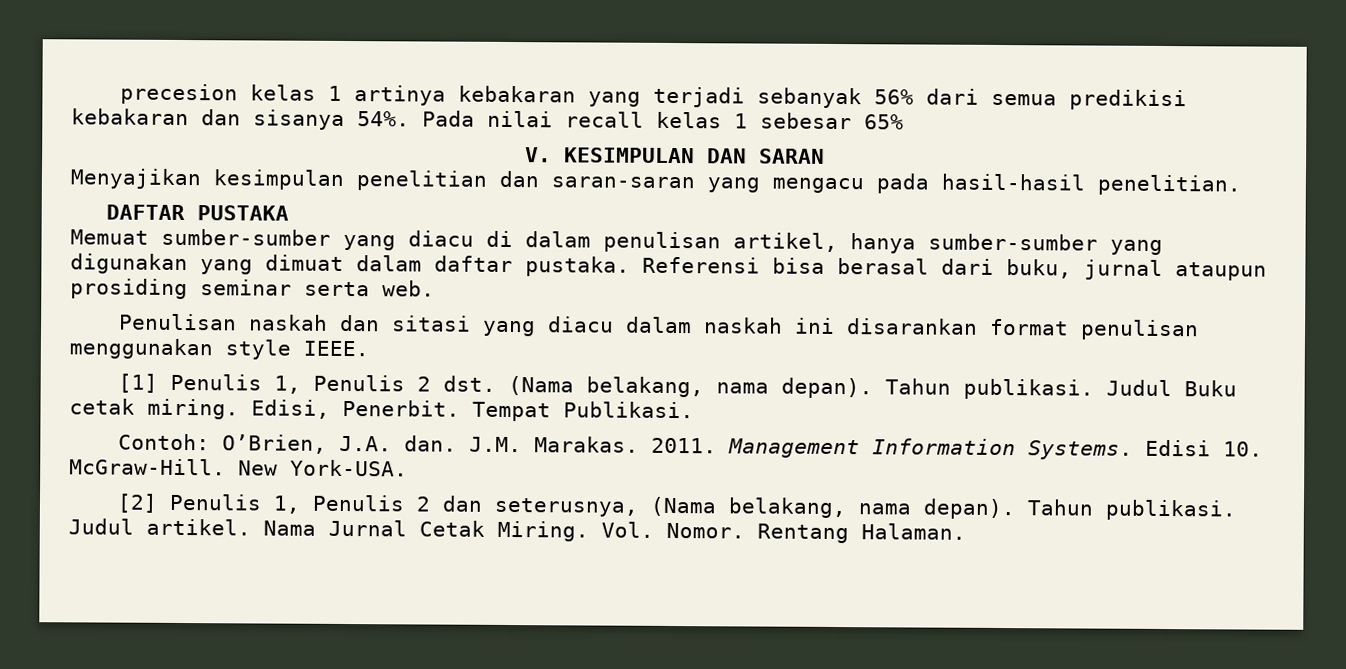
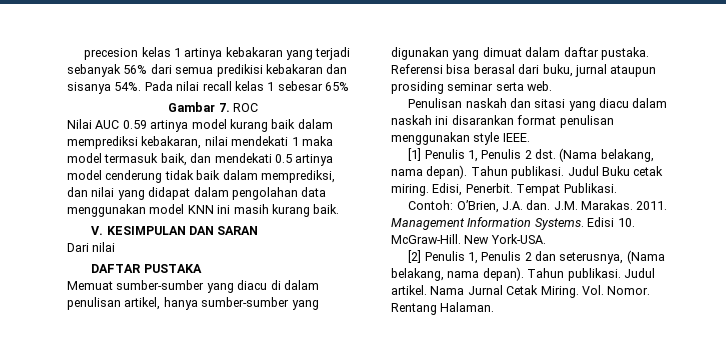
[524,147,825,164] [70,168,1241,196] V. KESIMPULAN DAN SARAN // Menyajikan kesimpulan penelitian dan saran-saran yang mengacu pada hasil-hasil penelitian. -> [168,102,258,112] [67,119,333,132] [67,136,333,149] [67,153,334,166] [67,170,335,183] [67,187,327,200] [67,204,340,217] [91,226,259,235] [67,242,116,252] Gambar 7. ROC // Nilai AUC 0.59 artinya model kurang baik dalam memprediksi kebakaran, nilai mendekati 1 maka model termasuk baik, dan mendekati 0.5 artinya model cenderung tidak baik dalam memprediksi, dan nilai yang didapat dalam pengolahan data menggunakan model KNN ini masih kurang baik. // V. KESIMPULAN DAN SARAN // Dari nilai

